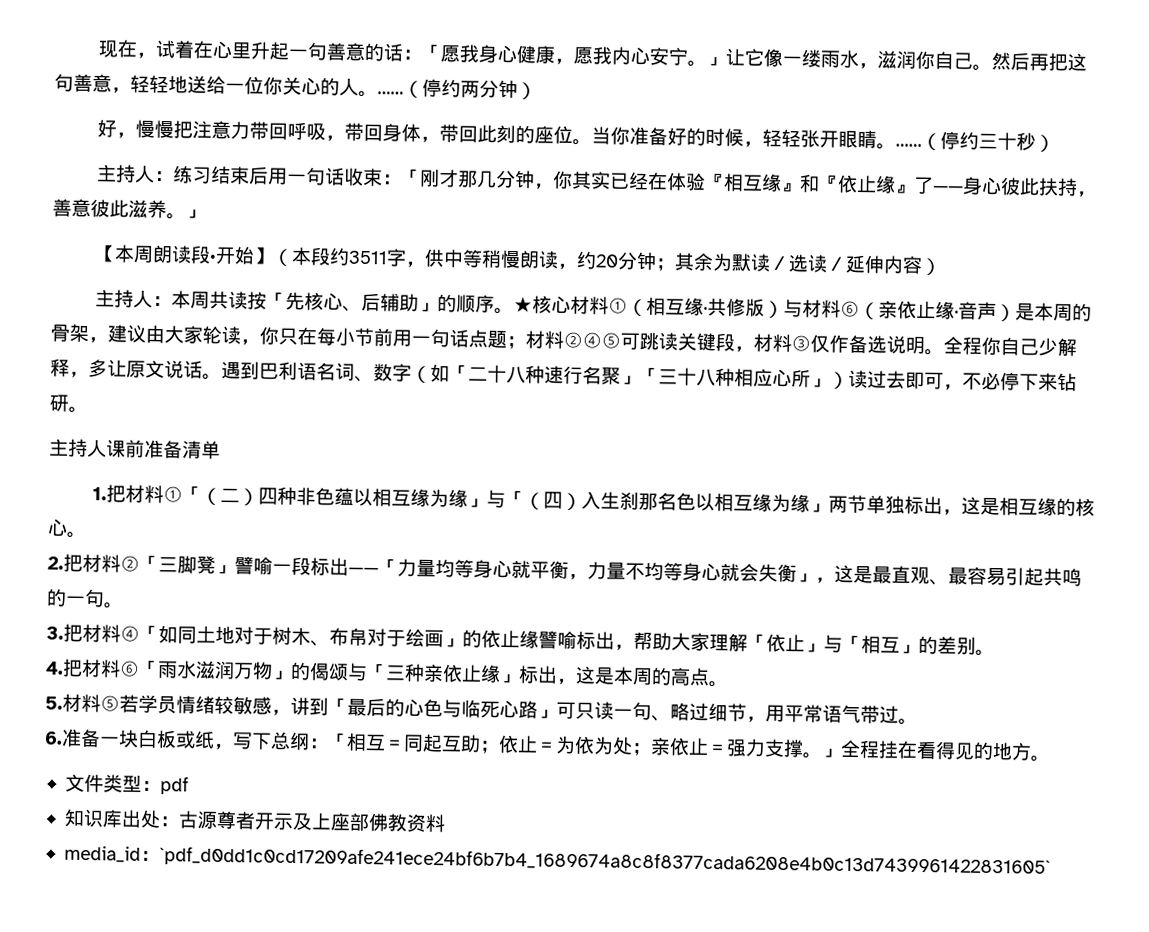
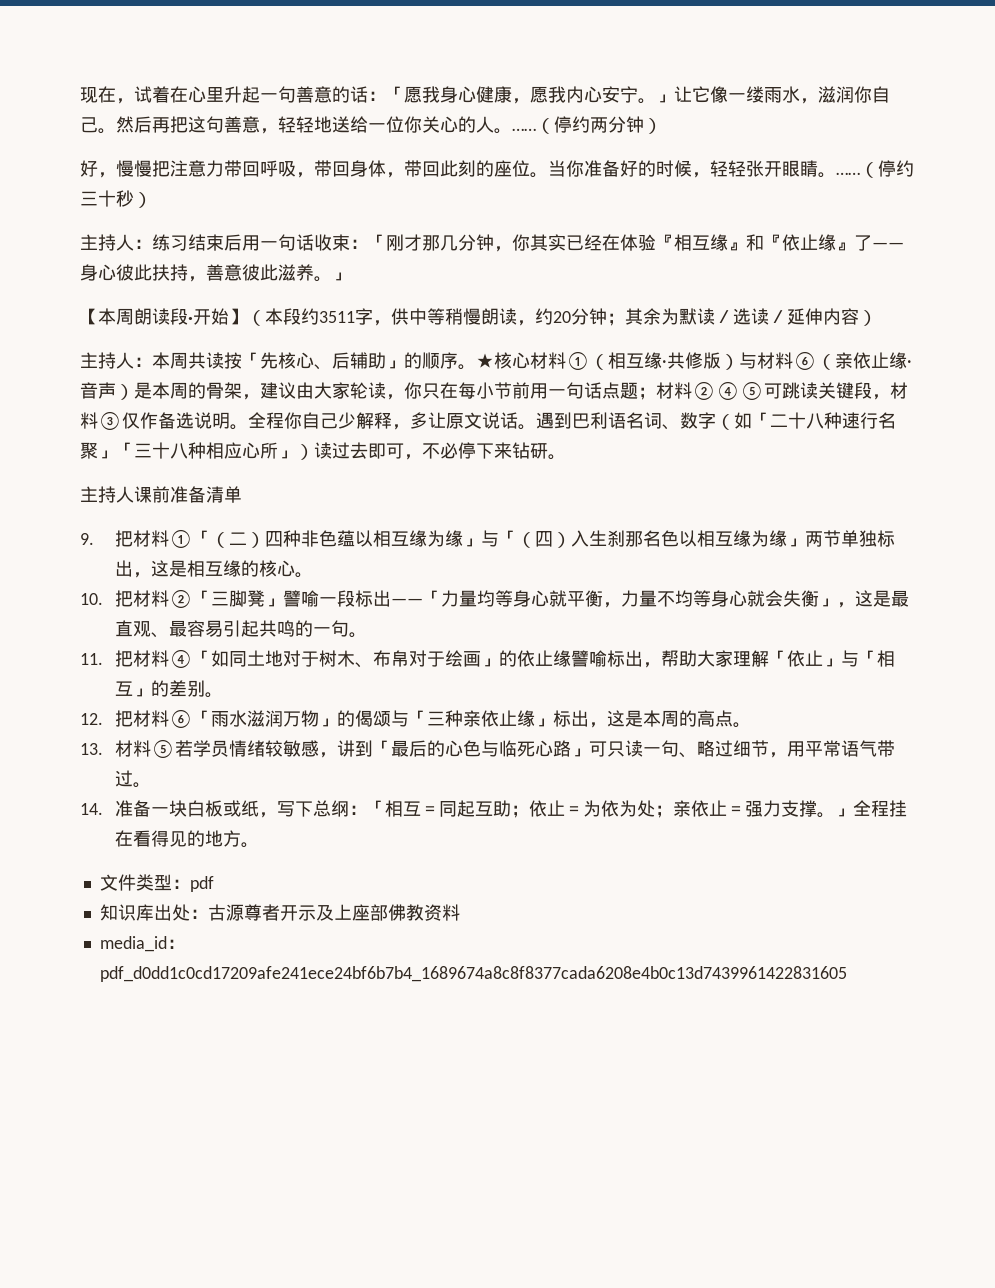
[92,487,108,501] 1. -> [80,533,94,545] 9.
[47,556,64,570] 2. -> [80,593,103,605] 10.
[46,626,64,640] 3. -> [80,653,103,665] 11.
[45,661,64,675] 4. -> [80,713,103,725] 12.
[45,696,63,710] 5. -> [80,743,103,755] 13.
[44,731,63,745] 6. -> [80,803,103,815] 14.
[158,846,1051,877] `pdf_d0dd1c0cd17209afe241ece24bf6b7b4_1689674a8c8f8377cada6208e4b0c13d7439961422831605` -> [99,966,847,982] pdf_d0dd1c0cd17209afe241ece24bf6b7b4_1689674a8c8f8377cada6208e4b0c13d7439961422831605

